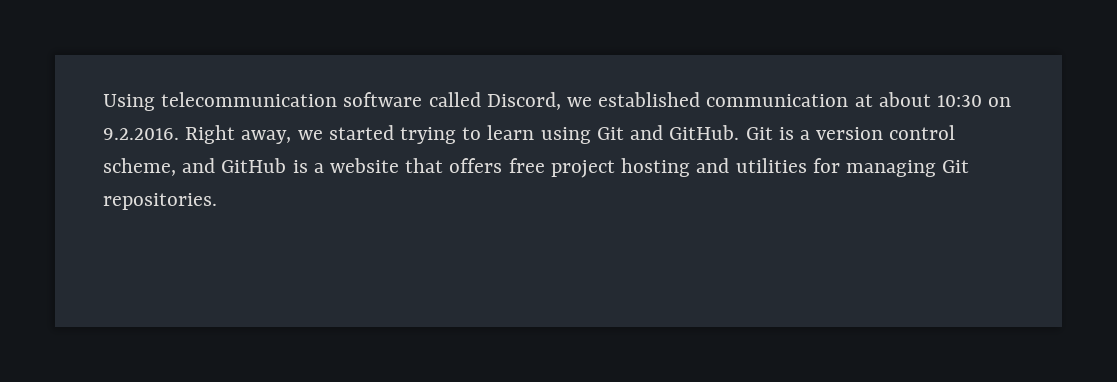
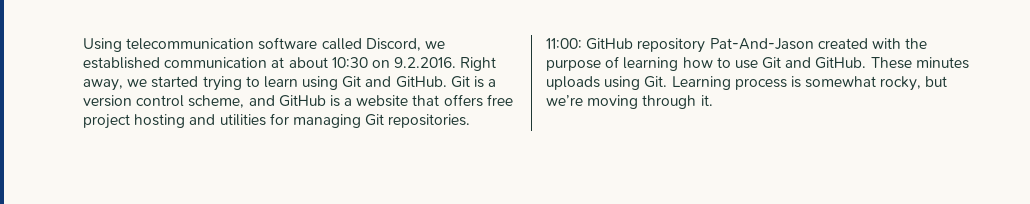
(217, 201) none -> [546,38,928,53] [546,56,969,71] [546,76,948,91] [546,95,713,109] // 11:00: GitHub repository Pat-And-Jason created with the purpose of learning how to use Git and GitHub. These minutes uploads using Git. Learning process is somewhat rocky, but we’re moving through it.

